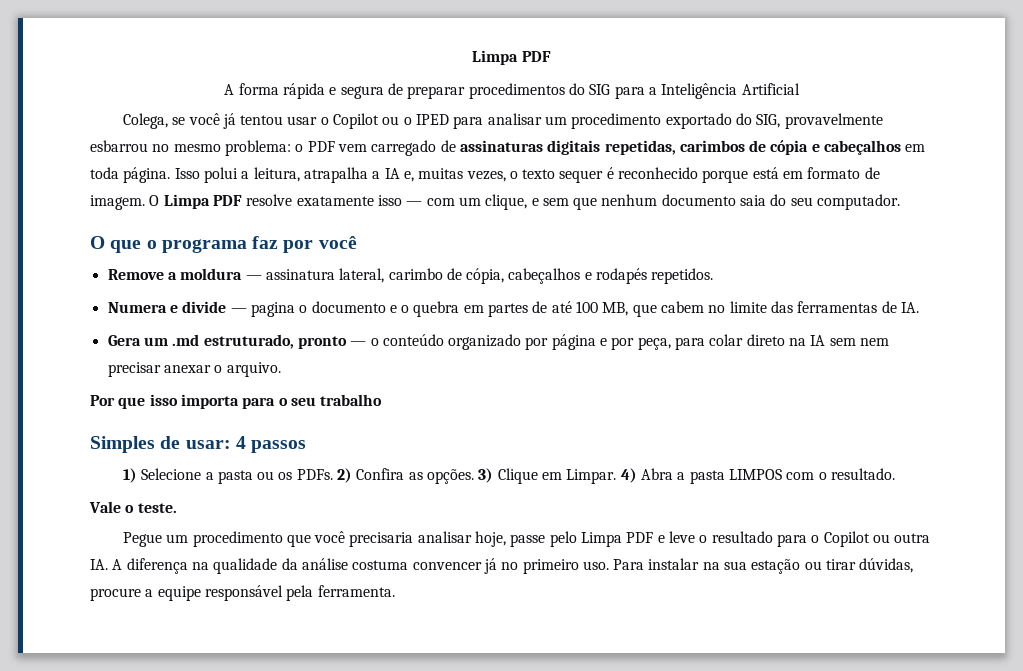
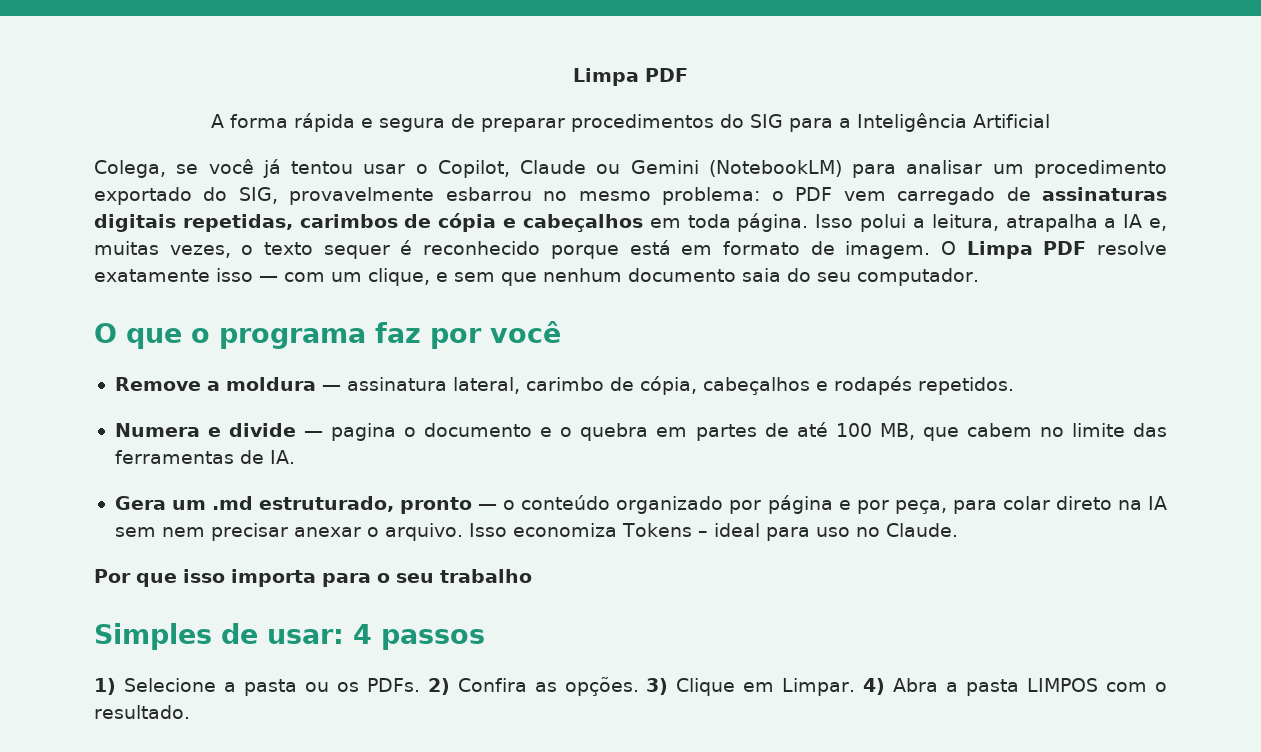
[333,113,450,129] Copilot ou o IPED -> [437,160,842,178] Copilot, Claude ou Gemini (NotebookLM)
(281, 369) none -> [468,523,958,541] Isso economiza Tokens – ideal para uso no Claude.
[89,501,177,513] [122,531,931,547] [90,558,914,574] [90,585,395,601] // Vale o teste. // Pegue um procedimento que você precisaria analisar hoje, passe pelo Limpa PDF e leve o resultado para o Copilot ou outra IA. A diferença na qualidade da análise costuma convencer já no primeiro uso. Para instalar na sua estação ou tirar dúvidas, procure a equipe responsável pela ferramenta. -> (190, 712) none

